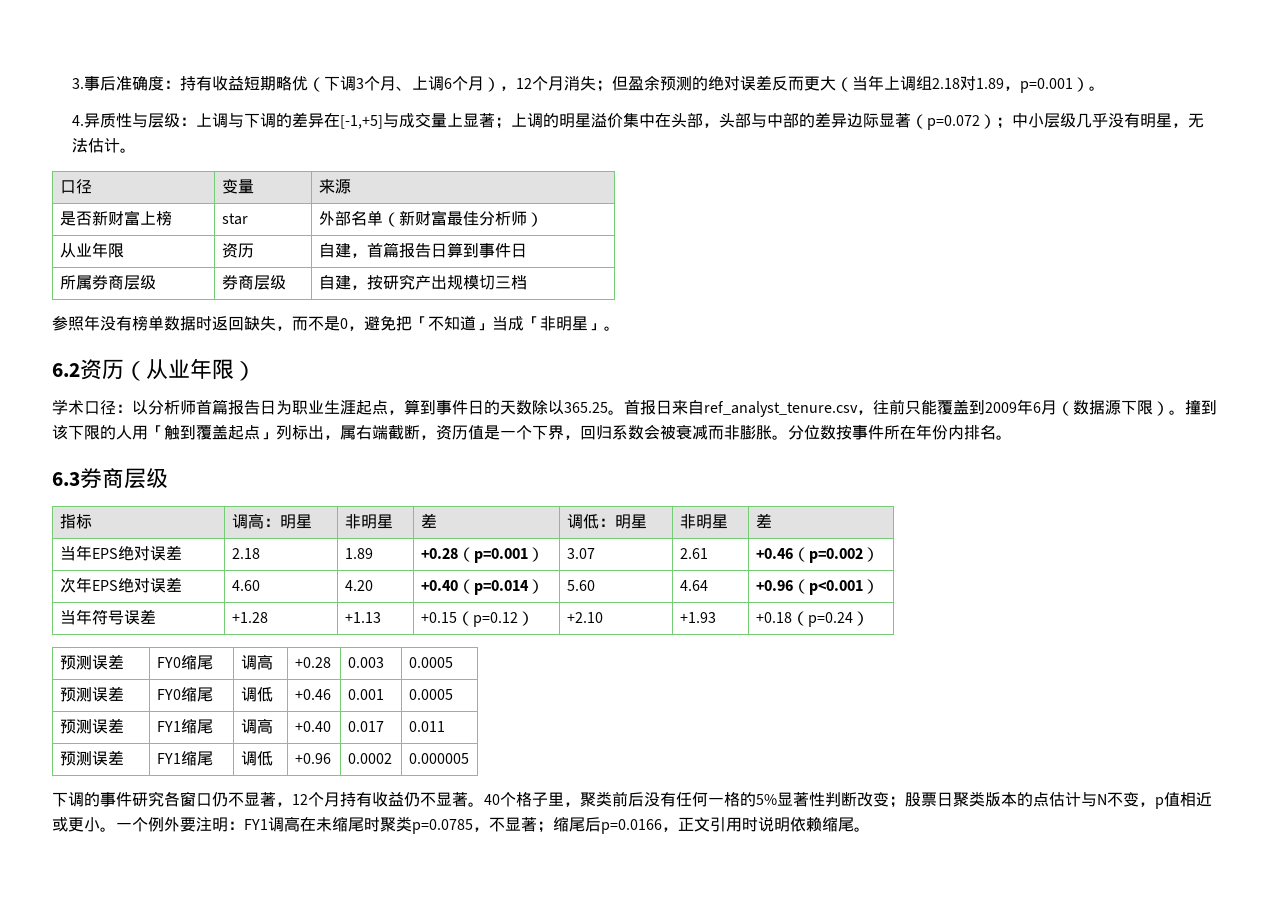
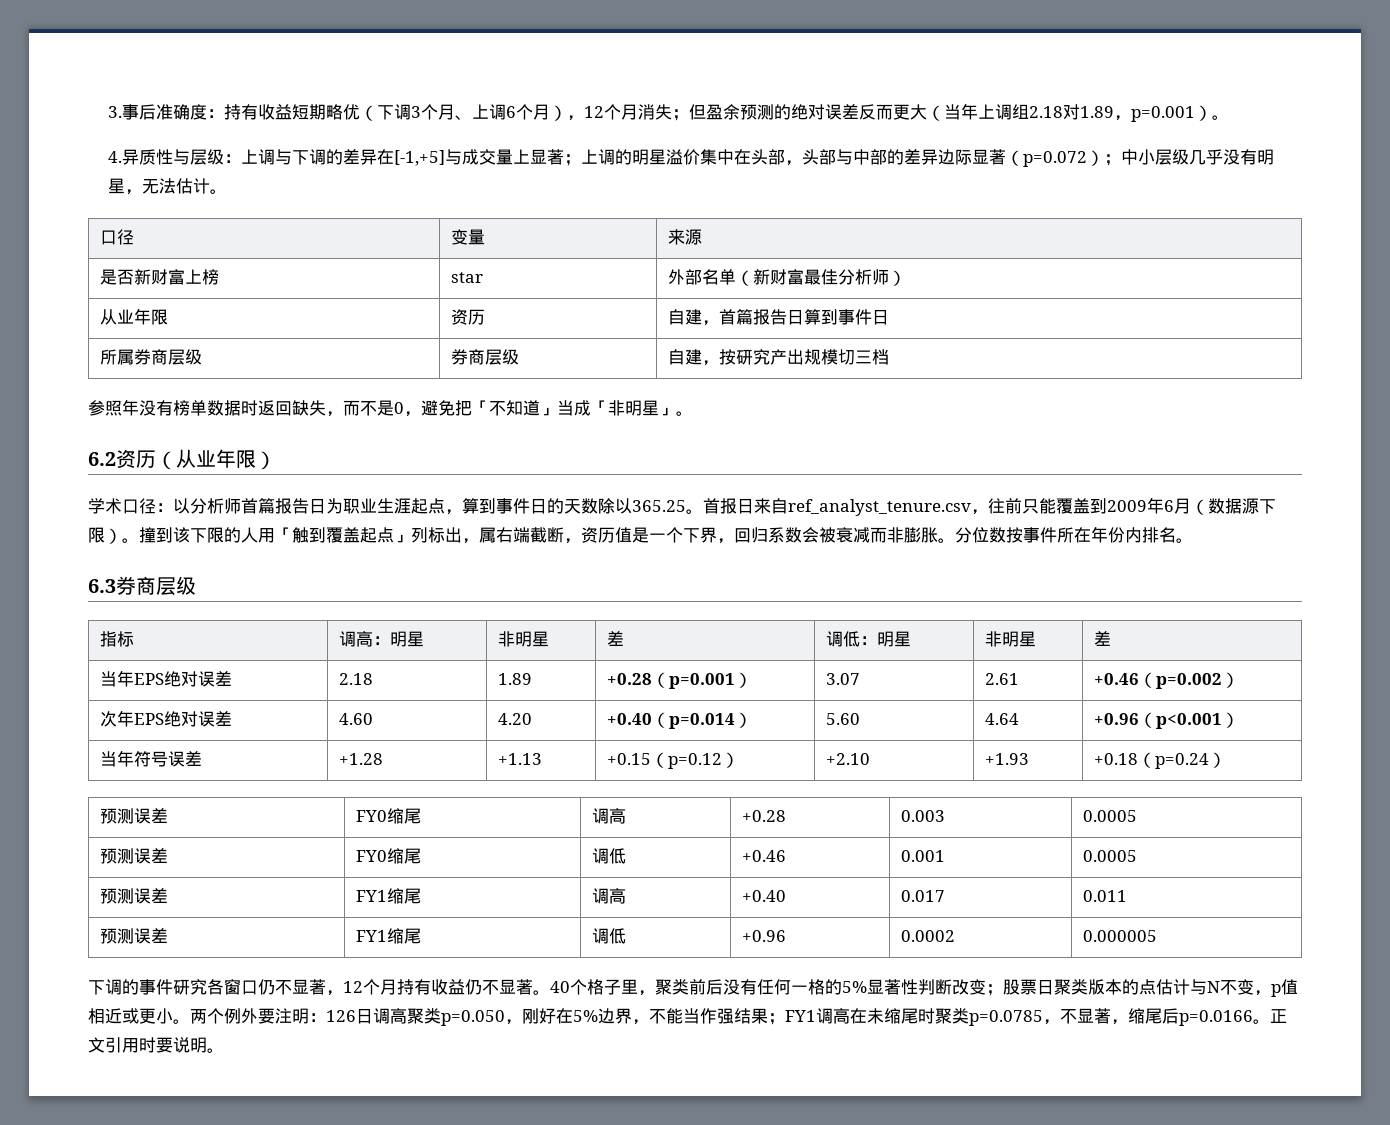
[116,823,132,830] 一 -> [190,1009,207,1024] 两
(244, 825) none -> [326,1008,785,1026] 126日调高聚类p=0.050，刚好在5%边界，不能当作强结果；
[537,821,553,833] ； -> [1111,1019,1128,1025] ，
[662,827,678,832] ， -> [1253,1019,1270,1024] 。
[758,816,854,832] 说明依赖缩尾 -> [156,1037,207,1053] 要说明

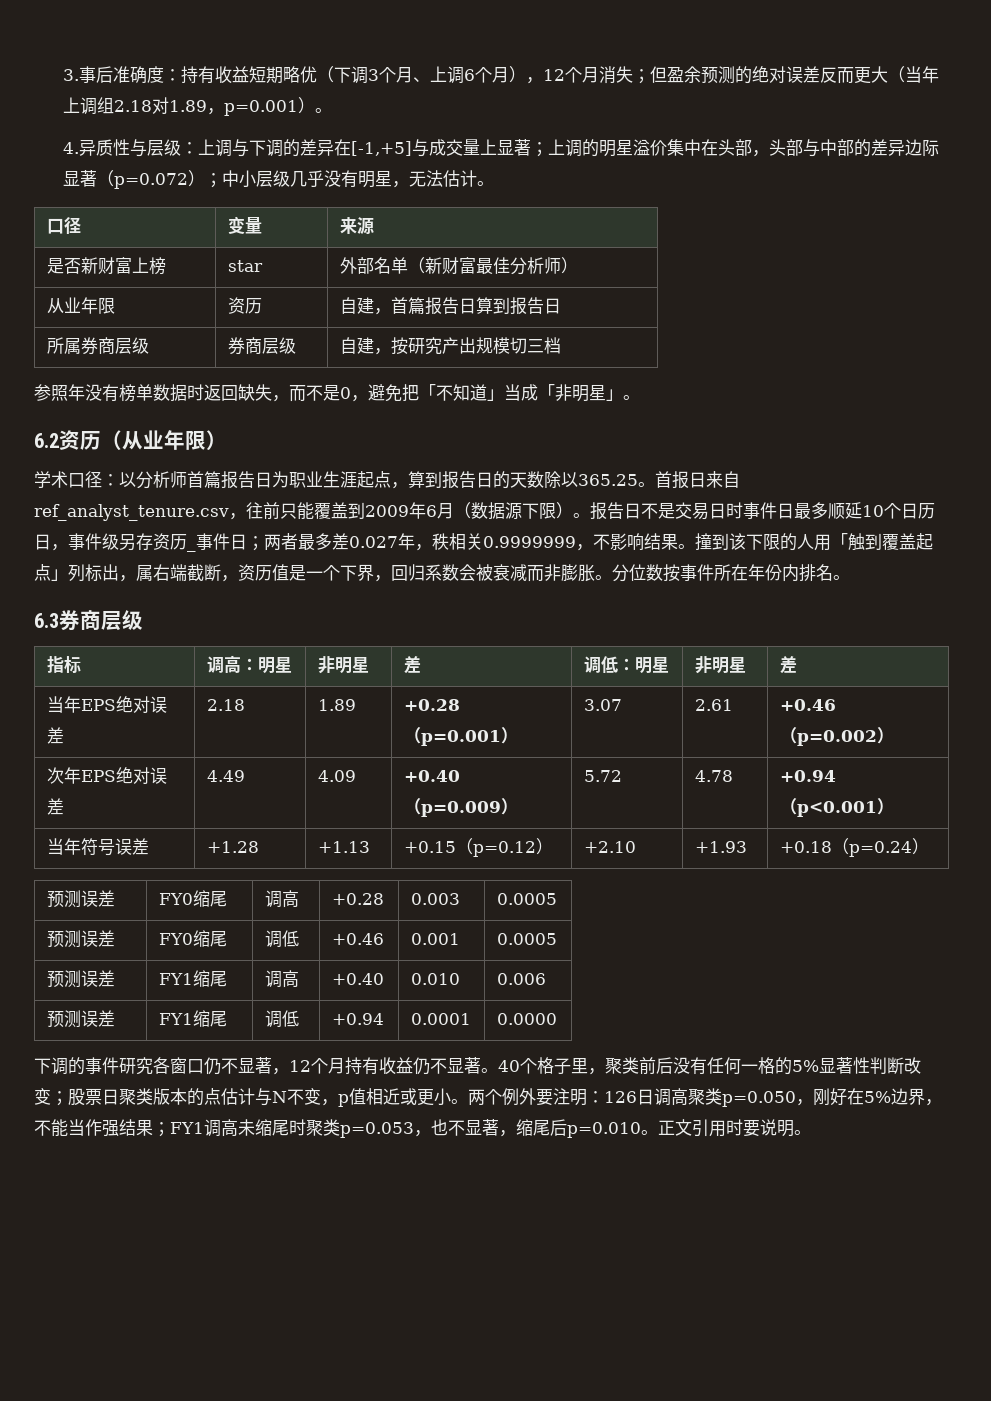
[837,309,872,325] 事件 -> [509,297,544,315] 报告
[496,498,530,514] 事件 -> [442,471,476,489] 报告
(139, 540) none -> [590,502,935,520] [34,533,695,552] 报告日不是交易日时事件日最多顺延10个日历日，事件级另存资历_事件日；两者最多差0.027年，秩相关0.9999999，不影响结果。
[338,713,373,725] [497,713,532,725] 4.60 | 4.20 -> [206,770,245,782] [317,770,356,782] 4.49 | 4.09
[668,712,752,729] [825,713,860,725] [984,713,1019,725] [1093,713,1139,725] p=0.014） | 5.60 | 4.64 | +0.96 -> [420,798,518,817] [583,770,622,782] [694,770,733,782] [779,770,836,782] p=0.009） | 5.72 | 4.78 | +0.94
[900,890,945,902] [1082,890,1127,902] 0.017 | 0.011 -> [410,973,460,985] [496,973,546,985] 0.010 | 0.006
[741,930,786,942] [900,930,955,942] [1082,930,1157,942] +0.96 | 0.0002 | 0.000005 -> [331,1013,384,1025] [410,1013,471,1025] [496,1013,557,1025] +0.94 | 0.0001 | 0.0000
[850,1008,867,1024] 在 -> (238, 1128) none
[969,1010,1060,1026] p=0.0785， -> [340,1119,448,1138] p=0.053，也
[1179,1010,1253,1026] p=0.0166 -> [567,1122,641,1138] p=0.010

